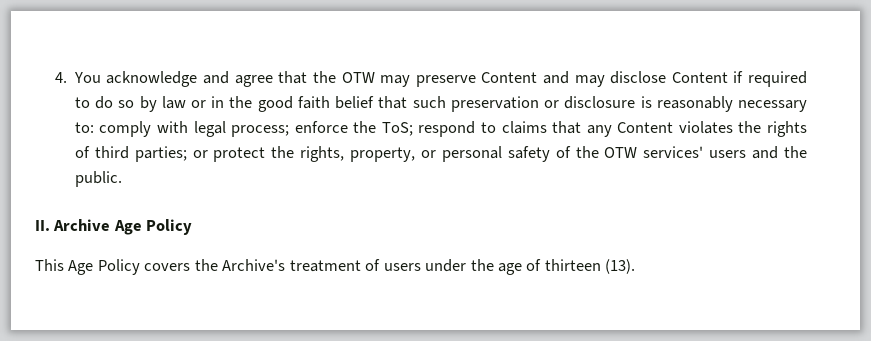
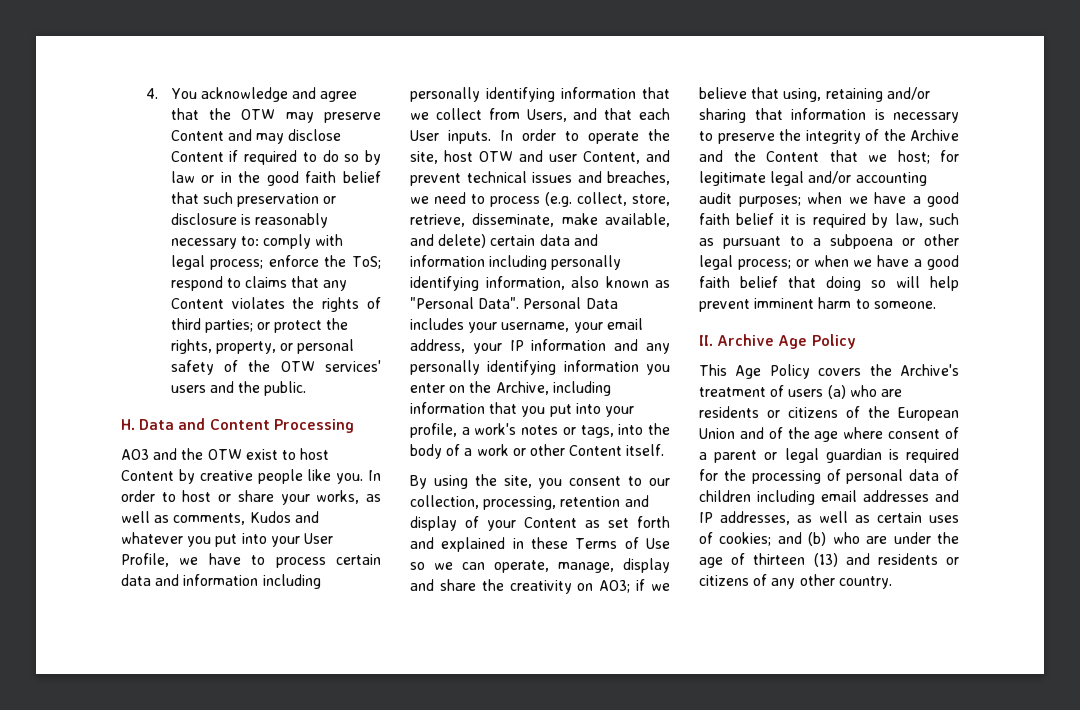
(122, 179) none -> [121,418,354,433] [121,448,330,460] [121,469,381,484] [121,490,381,505] [121,511,319,525] [121,532,333,547] [121,553,381,568] [121,574,321,589] [410,87,670,102] [410,108,670,122] [410,129,670,144] [410,150,670,164] [410,171,670,186] [410,192,670,207] [410,213,670,227] [410,234,598,248] [410,255,622,270] [410,276,670,291] [410,297,618,309] [410,318,643,333] [410,339,670,354] [410,360,670,375] [410,381,611,396] [410,402,634,417] [410,423,670,438] [410,444,665,459] [410,474,670,489] [410,495,649,510] [410,516,670,531] [410,537,670,552] [410,558,670,573] [410,579,670,594] [699,87,930,102] [699,108,959,123] [699,129,959,144] [699,150,959,164] [699,171,927,186] [699,192,959,207] [699,213,959,228] [699,234,959,249] [699,255,959,270] [699,276,959,291] [699,297,936,312] // H. Data and Content Processing // AO3 and the OTW exist to host Content by creative people like you. In order to host or share your works, as well as comments, Kudos and whatever you put into your User Profile, we have to process certain data and information including personally identifying information that we collect from Users, and that each User inputs. In order to operate the site, host OTW and user Content, and prevent technical issues and breaches, we need to process (e.g. collect, store, retrieve, disseminate, make available, and delete) certain data and information including personally identifying information, also known as "Personal Data". Personal Data includes your username, your email address, your IP information and any personally identifying information you enter on the Archive, including information that you put into your profile, a work's notes or tags, into the body of a work or other Content itself. // By using the site, you consent to our collection, processing, retention and display of your Content as set forth and explained in these Terms of Use so we can operate, manage, display and share the creativity on AO3; if we believe that using, retaining and/or sharing that information is necessary to preserve the integrity of the Archive and the Content that we host; for legitimate legal and/or accounting audit purposes; when we have a good faith belief it is required by law, such as pursuant to a subpoena or other legal process; or when we have a good faith belief that doing so will help prevent imminent harm to someone.
(421, 267) none -> [827,385,902,399] [699,406,959,421] [699,427,959,442] [699,448,959,463] [699,469,959,484] [699,490,959,505] [699,511,959,525] [699,532,888,546] (a) who are residents or citizens of the European Union and of the age where consent of a parent or legal guardian is required for the processing of personal data of children including email addresses and IP addresses, as well as certain uses of cookies; and (b) who are
[605,259,636,274] (13). -> [813,553,959,567] [699,574,892,589] (13) and residents or citizens of any other country.

